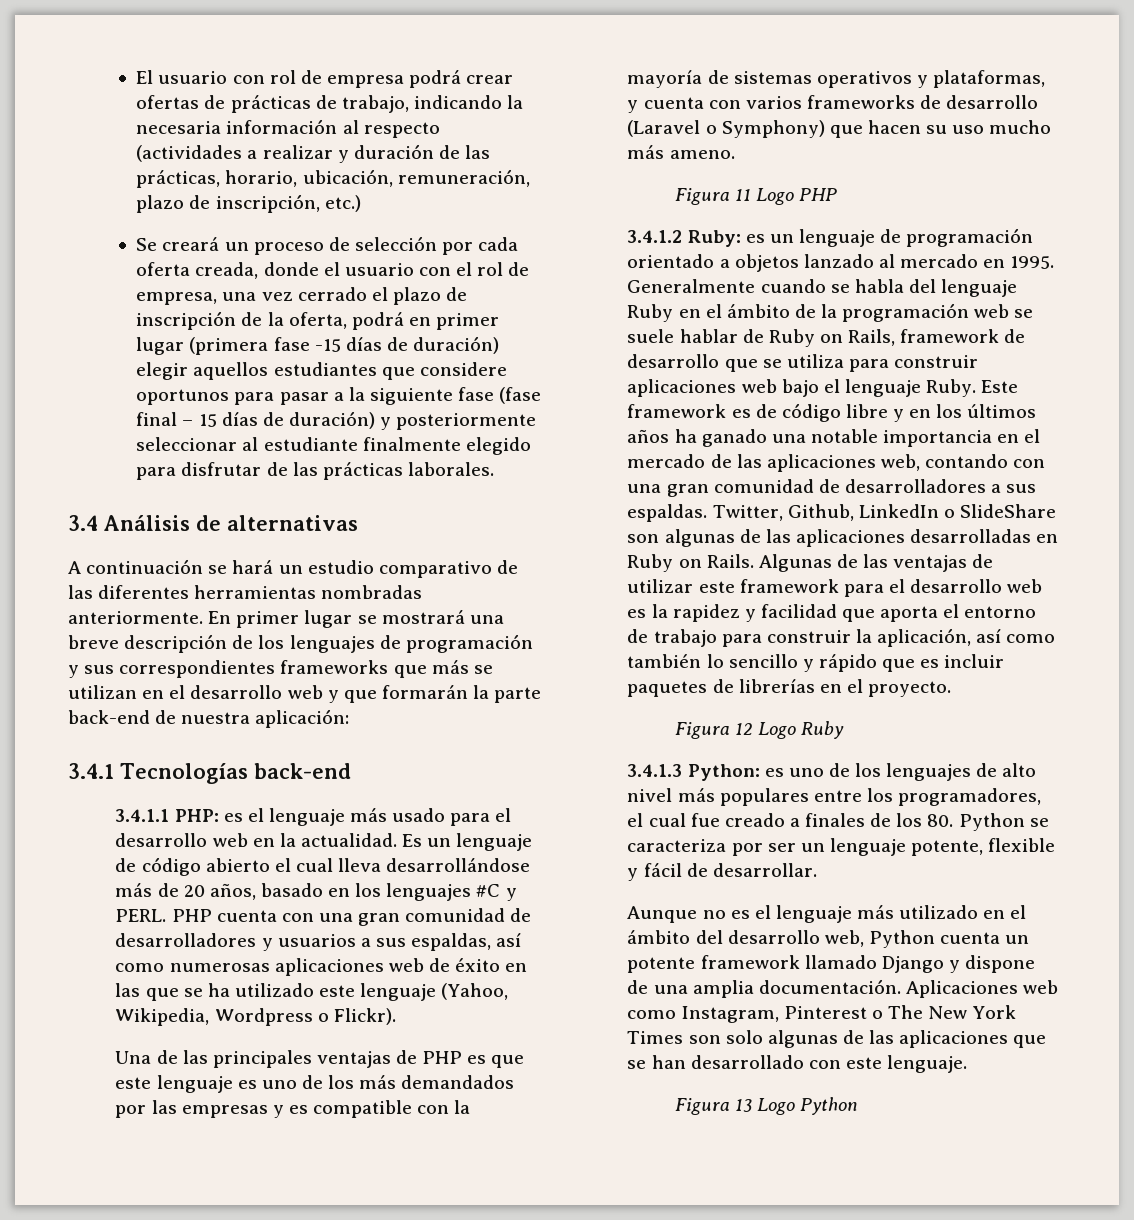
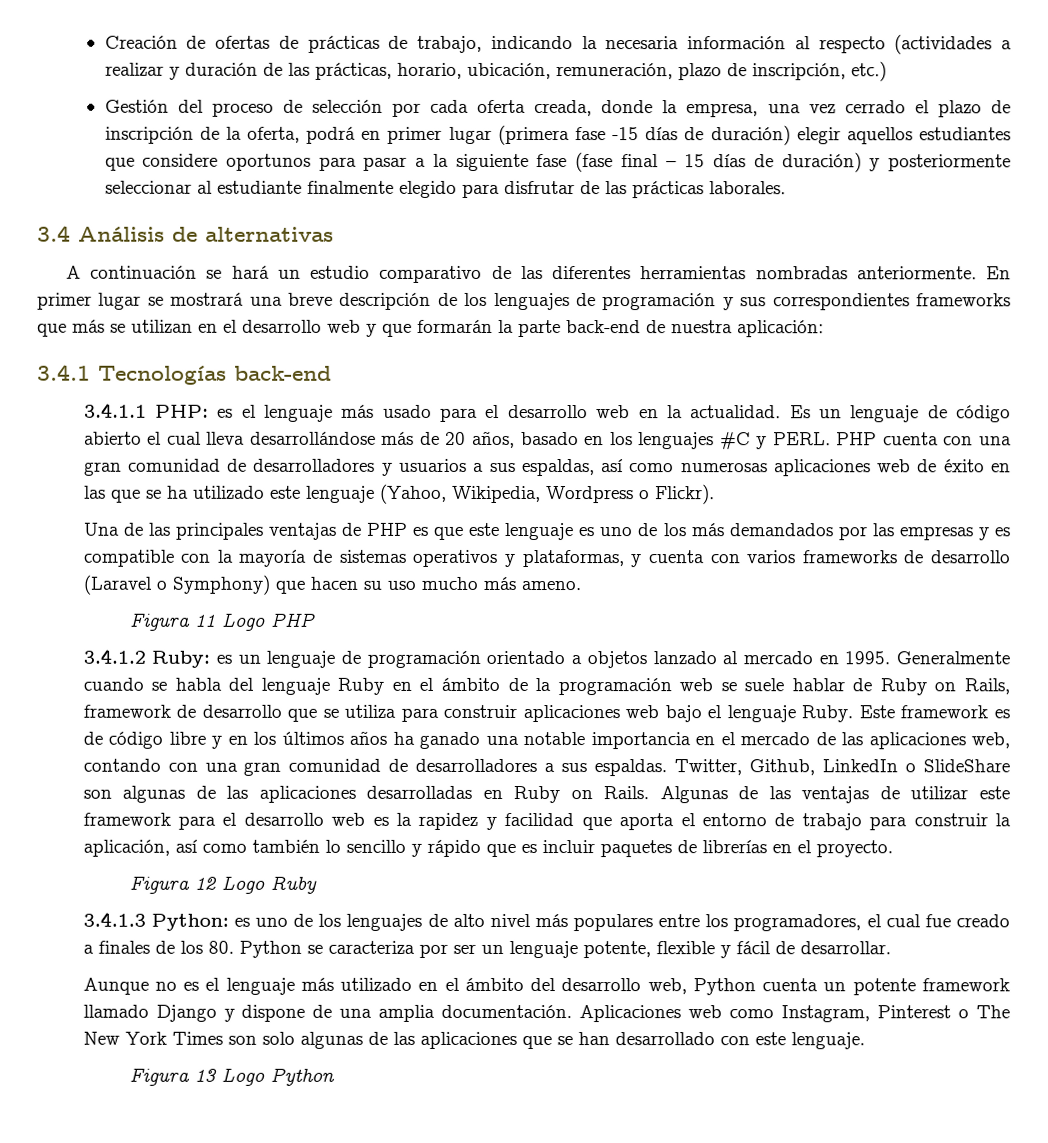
[136,70,514,88] El usuario con rol de empresa podrá crear -> [104,35,207,49] Creación de
[136,237,249,251] Se creará un -> [104,99,204,113] Gestión del
[323,262,530,276] el usuario con el rol de -> [662,100,679,114] la

